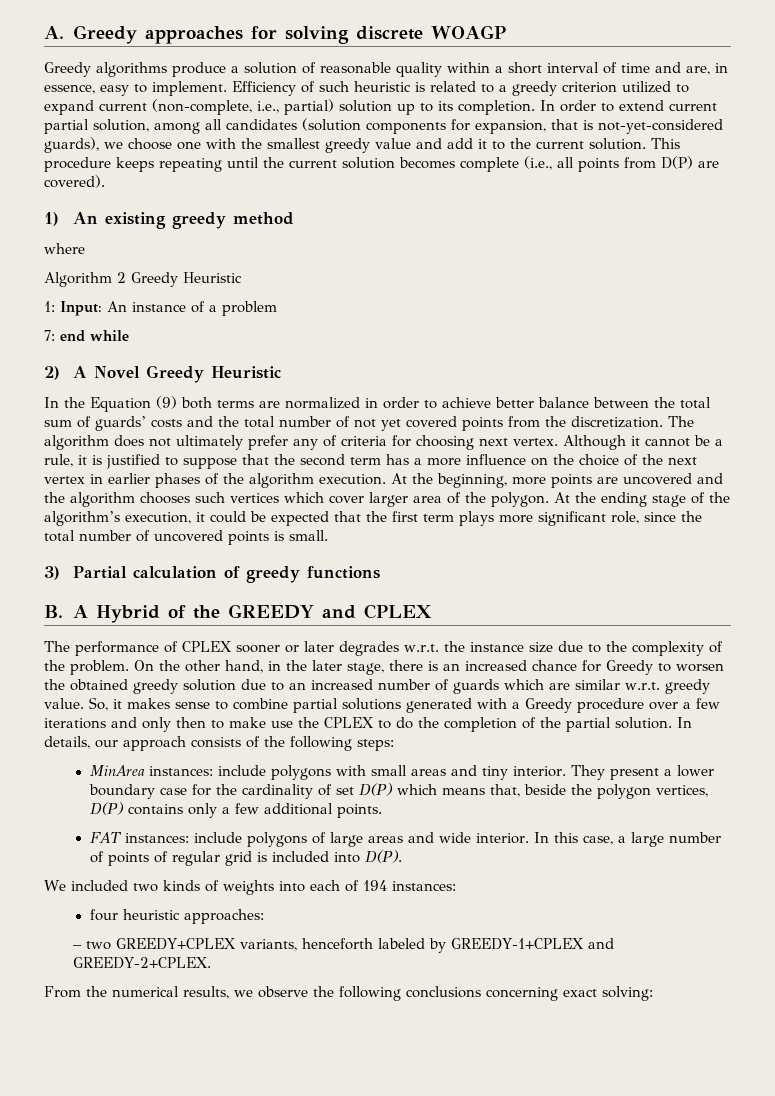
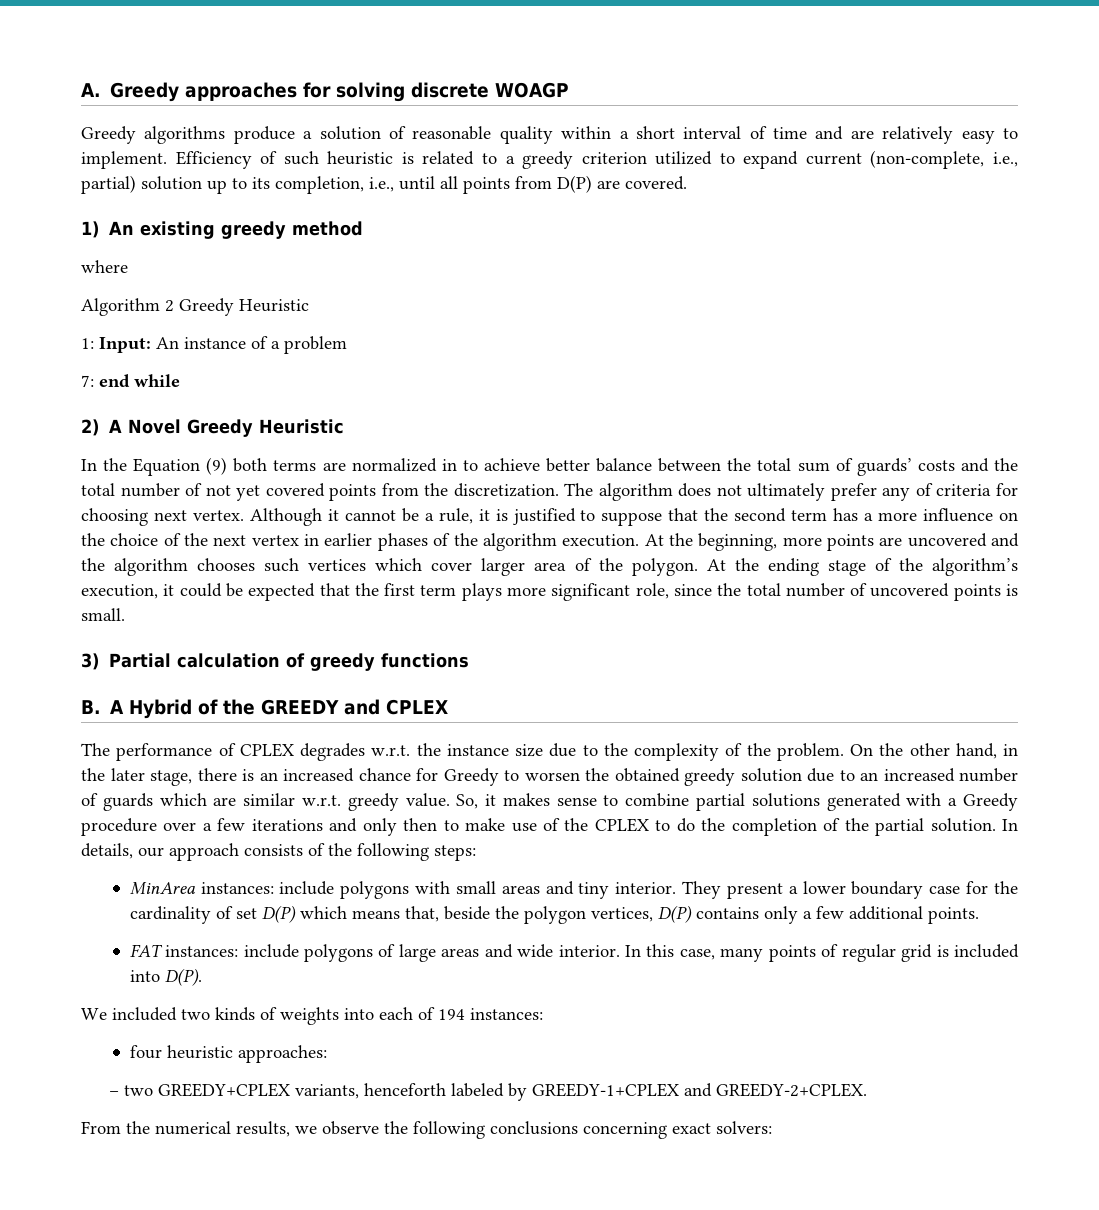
[686,63,728,75] [44,84,95,94] are, in essence, -> [850,126,954,144] are relatively
[458,100,717,115] [44,118,723,134] [44,137,680,153] [44,156,552,172] completion. In order to extend current partial solution, among all candidates (solution components for expansion, that is not-yet-considered guards), we choose one with the smallest greedy value and add it to the current solution. This procedure keeps repeating until the current solution becomes complete (i.e., -> [275,176,435,194] completion, i.e., until
[44,175,105,188] covered). -> [625,176,687,190] covered.
[383,397,419,409] order -> (457, 465) none
[236,641,334,653] sooner or later -> (294, 750) none
(293, 724) none -> [543,818,560,831] of
[617,832,721,847] [89,851,104,863] a large number of -> [720,948,764,962] many
[602,986,653,1001] solving: -> [716,1121,772,1134] solvers:

